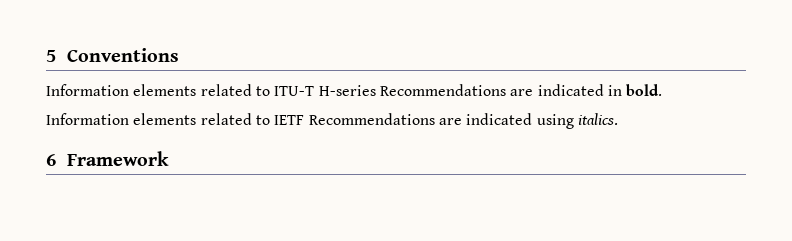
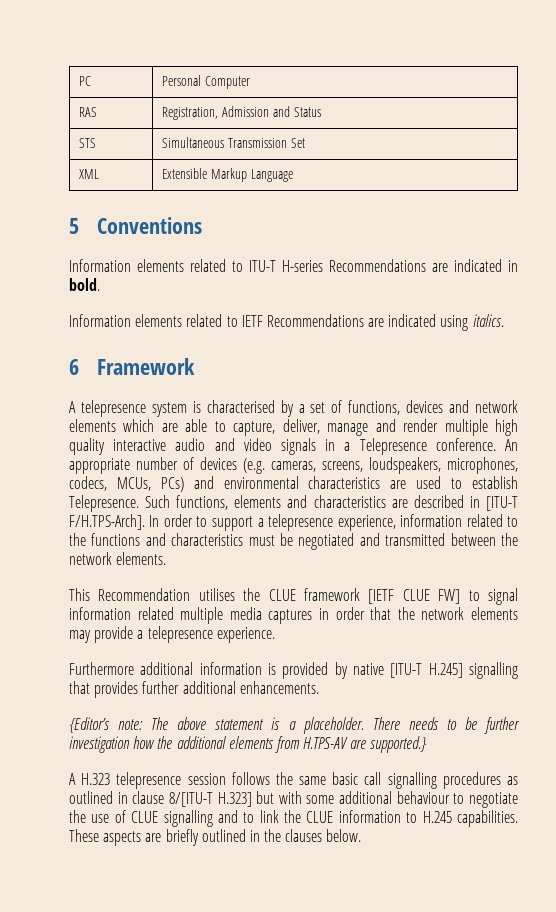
(46, 56) none -> [79,76,92,86] [162,75,251,89] [79,107,98,117] [162,106,321,120] [79,138,97,148] [162,137,305,148] [79,169,100,179] [162,168,293,182] PC | Personal Computer // RAS | Registration, Admission and Status // STS | Simultaneous Transmission Set // XML | Extensible Markup Language //
(169, 158) none -> [69,400,518,417] [69,419,518,436] [69,438,518,455] [69,457,518,474] [69,476,519,492] [69,495,518,512] [69,514,518,531] [69,533,518,550] [69,552,167,565] [69,588,518,605] [69,607,519,624] [69,626,275,643] [69,662,518,679] [69,681,319,698] [69,717,520,734] [69,736,428,753] [69,772,518,789] [69,791,518,808] [69,810,518,827] [69,829,362,846] // A telepresence system is characterised by a set of functions, devices and network elements which are able to capture, deliver, manage and render multiple high quality interactive audio and video signals in a Telepresence conference. An appropriate number of devices (e.g. cameras, screens, loudspeakers, microphones, codecs, MCUs, PCs) and environmental characteristics are used to establish Telepresence. Such functions, elements and characteristics are described in [ITU-T F/H.TPS-Arch]. In order to support a telepresence experience, information related to the functions and characteristics must be negotiated and transmitted between the network elements. // This Recommendation utilises the CLUE framework [IETF CLUE FW] to signal information related multiple media captures in order that the network elements may provide a telepresence experience. // Furthermore additional information is provided by native [ITU-T H.245] signalling that provides further additional enhancements. // {Editor’s note: The above statement is a placeholder. There needs to be further investigation how the additional elements from H.TPS-AV are supported.} // A H.323 telepresence session follows the same basic call signalling procedures as outlined in clause 8/[ITU-T H.323] but with some additional behaviour to negotiate the use of CLUE signalling and to link the CLUE information to H.245 capabilities. These aspects are briefly outlined in the clauses below.

